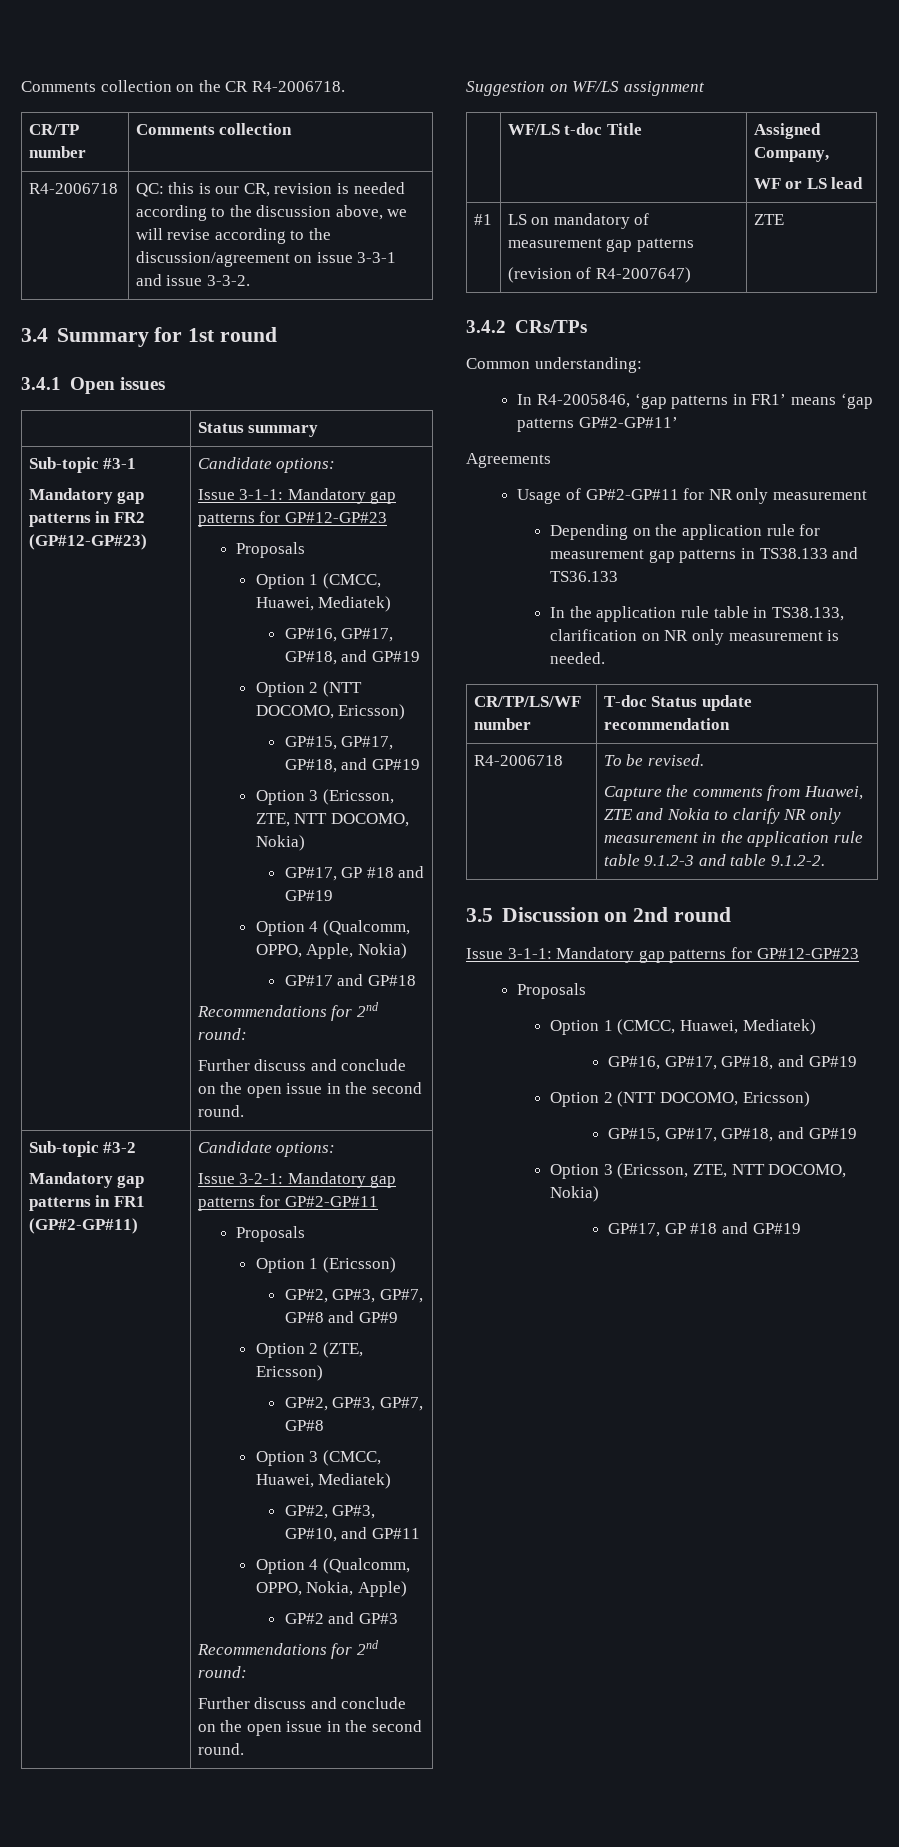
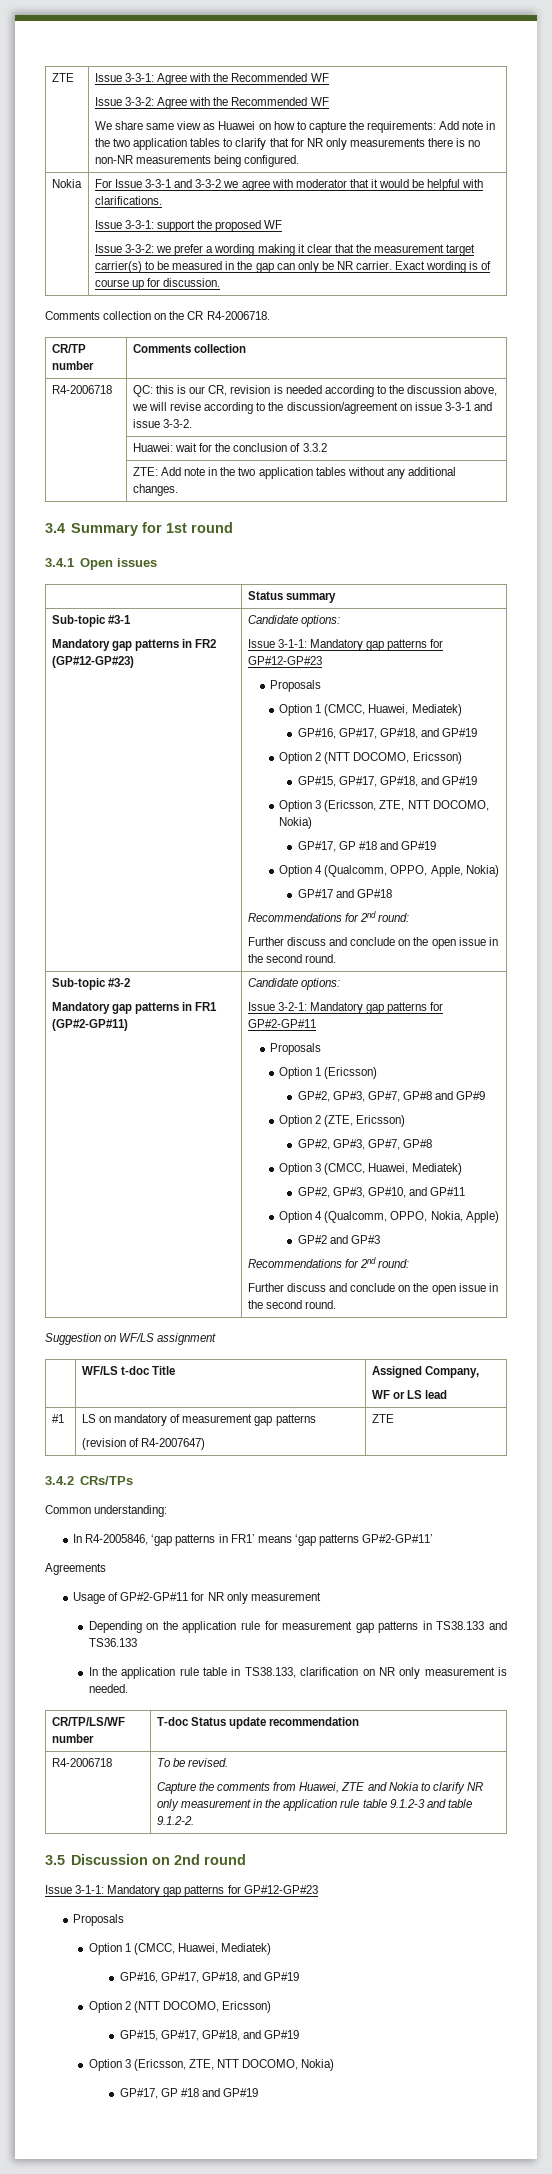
(21, 86) none -> [51,73,74,82] [94,73,329,85] [94,97,329,109] [94,121,496,133] [94,138,481,150] [94,155,300,167] [51,179,82,188] [94,179,484,191] [94,196,162,205] [94,220,283,232] [94,244,476,256] [94,261,492,273] [94,278,221,290] ZTE | Issue 3-3-1: Agree with the Recommended WF // Issue 3-3-2: Agree with the Recommended WF // We share same view as Huawei on how to capture the requirements: Add note in the two application tables to clarify that for NR only measurements there is no non-NR measurements being configured. // Nokia | For Issue 3-3-1 and 3-3-2 we agree with moderator that it would be helpful with clarifications. // Issue 3-3-1: support the proposed WF // Issue 3-3-2: we prefer a wording making it clear that the measurement target carrier(s) to be measured in the gap can only be NR carrier. Exact wording is of course up for discussion. //
(250, 280) none -> [132,443,327,452] [132,467,456,479] [132,484,178,496] // | Huawei: wait for the conclusion of 3.3.2 // | ZTE: Add note in the two application tables without any additional changes.

